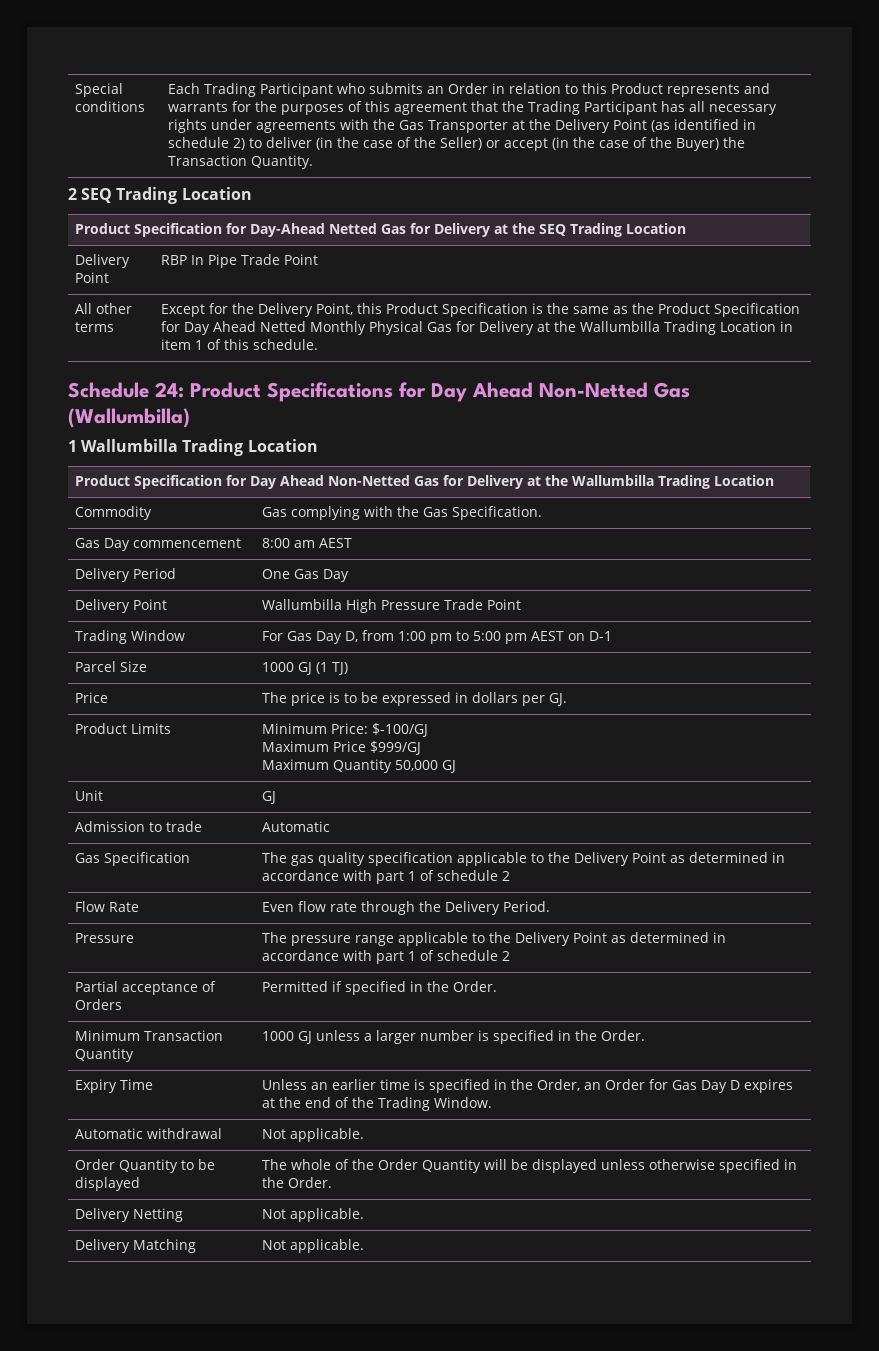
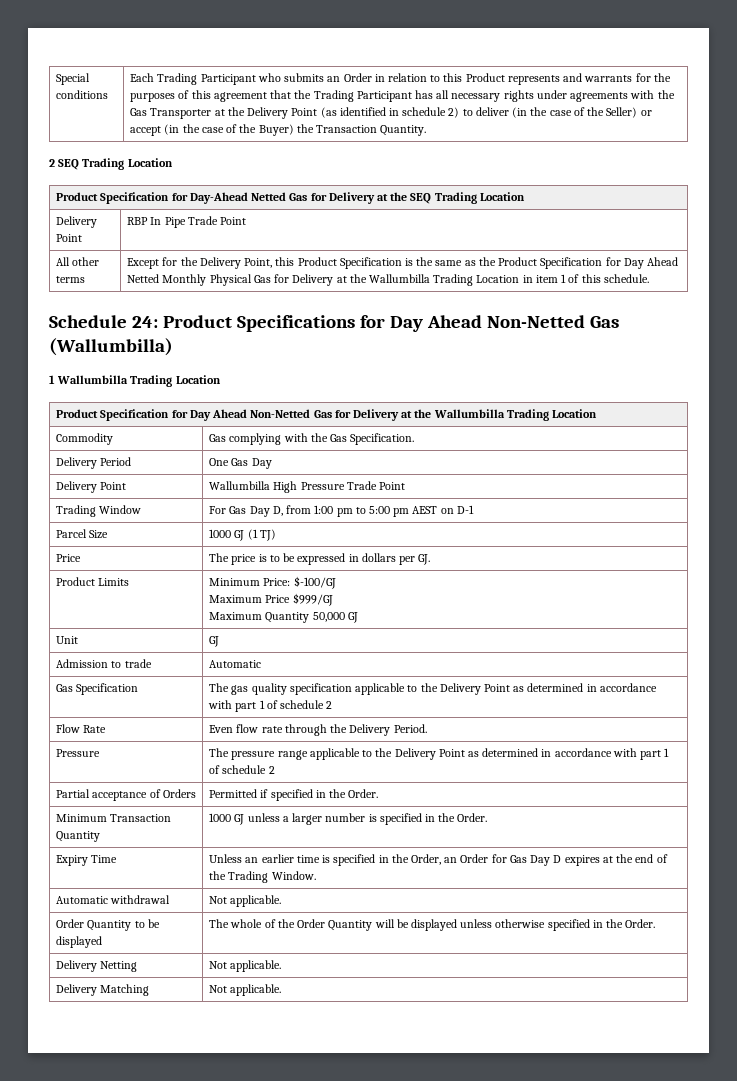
[74,538,241,551] [261,538,352,548] // Gas Day commencement | 8:00 am AEST -> (415, 439) none

